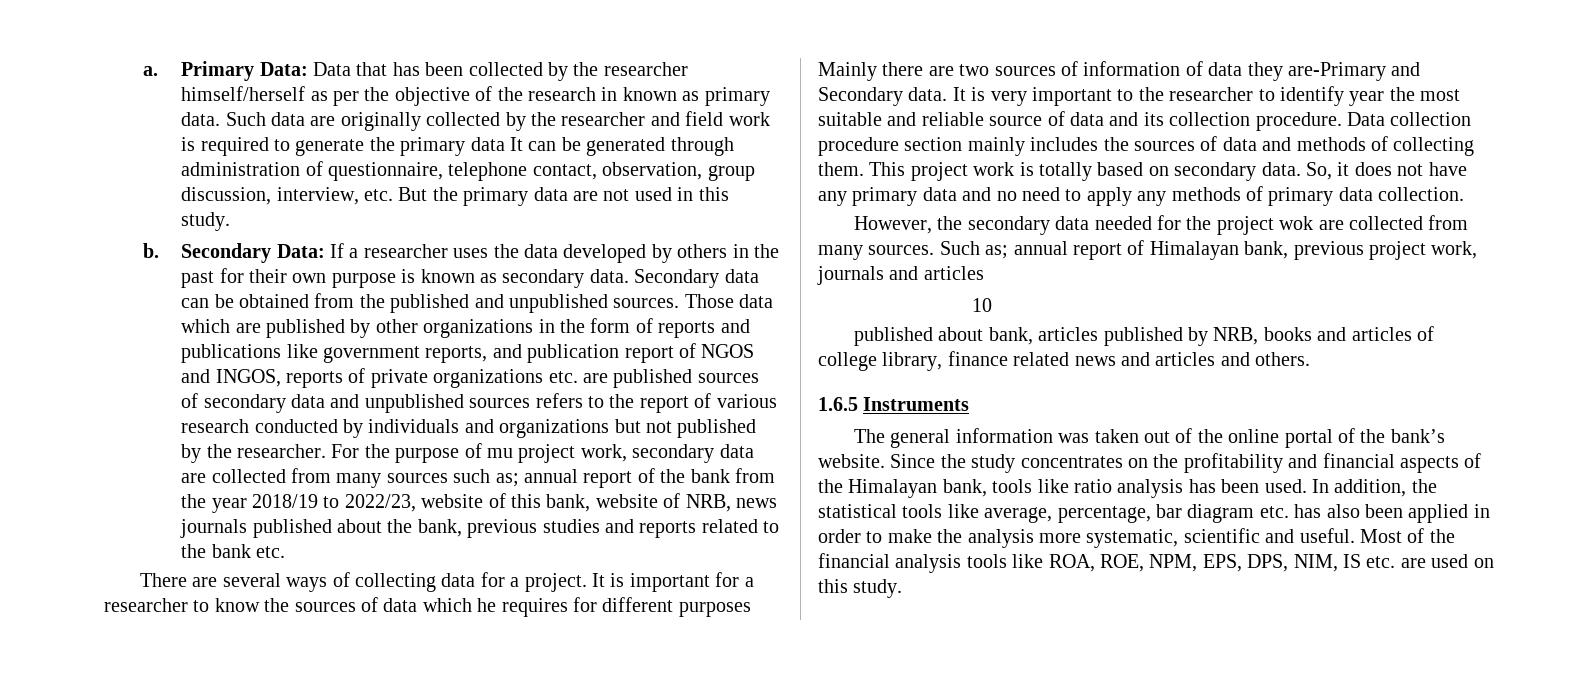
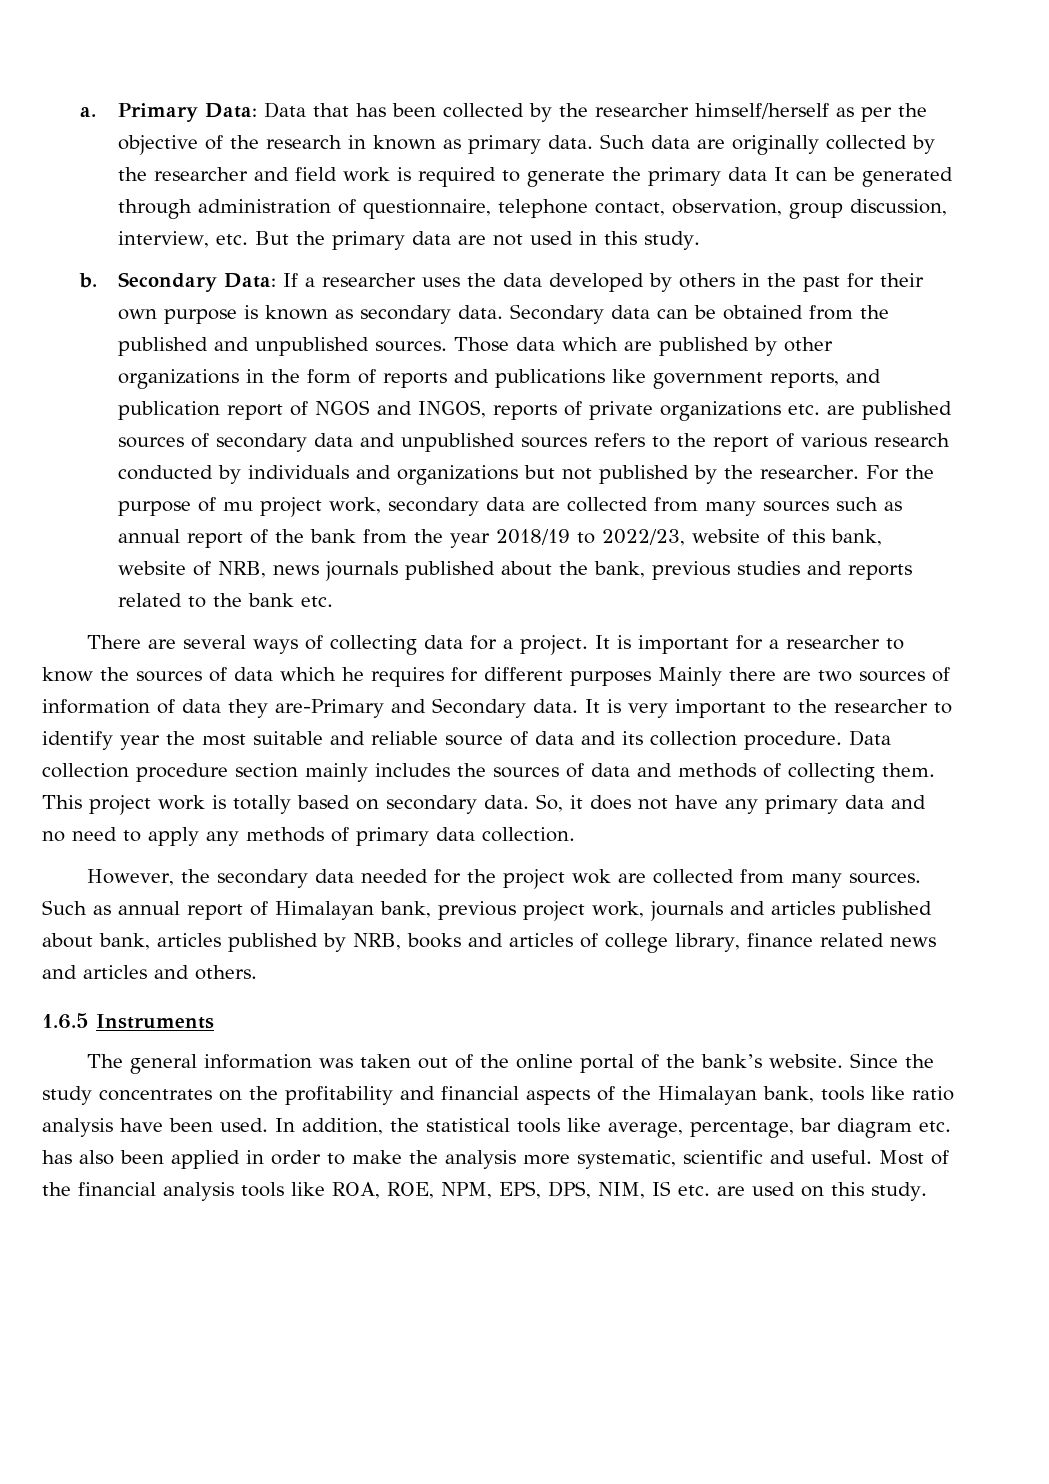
[495,473,519,487] as; -> [884,501,903,511] as
[985,245,1009,259] as; -> [93,905,111,915] as
[972,298,993,312] // 10 // -> (835, 908) none
[1188,479,1216,493] has -> [120,1118,163,1132] have

